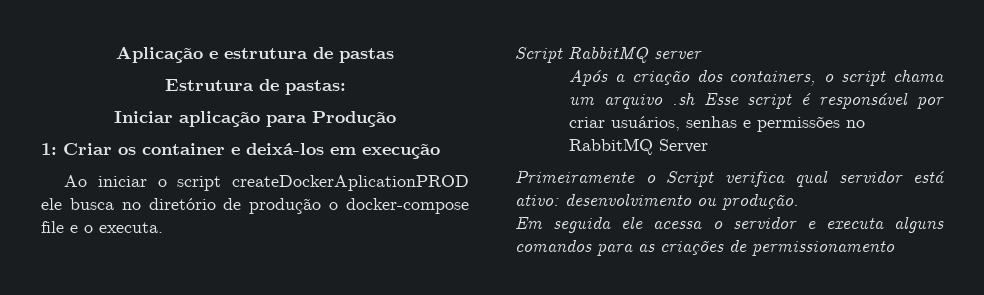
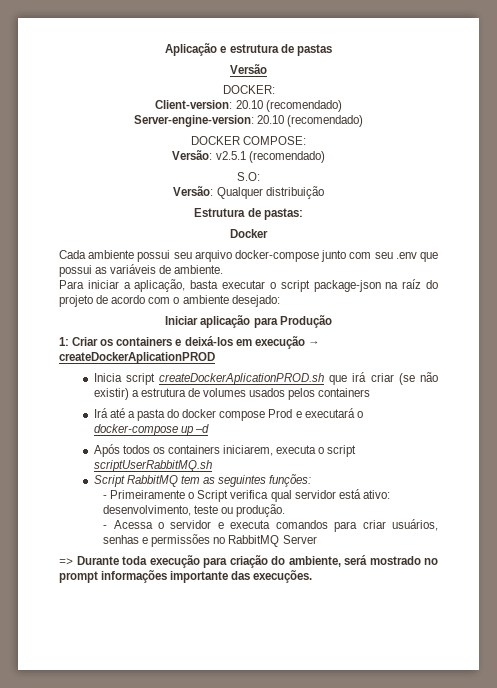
[164,79,346,95] Estrutura de pastas: -> [230,64,267,74] [222,85,275,94] [155,100,342,112] [133,115,364,127] [190,136,307,145] [172,150,325,163] [237,172,260,181] [173,186,324,199] [194,208,303,220] [230,229,268,238] [59,250,438,262] [59,264,224,277] [59,279,438,292] [59,295,280,307] Versão // DOCKER: // Client-version: 20.10 (recomendado) // Server-engine-version: 20.10 (recomendado) // DOCKER COMPOSE: // Versão: v2.5.1 (recomendado) // S.O: // Versão: Qualquer distribuição // Estrutura de pastas: // Docker // Cada ambiente possui seu arquivo docker-compose junto com seu .env que possui as variáveis de ambiente. // Para iniciar a aplicação, basta executar o script package-json na raíz do projeto de acordo com o ambiente desejado:
[142,143,225,155] container -> [116,337,173,346] containers
[64,175,469,191] [41,198,469,214] [41,221,163,233] [515,46,702,63] [569,69,944,86] [569,92,944,109] // Ao iniciar o script createDockerAplicationPROD ele busca no diretório de produção o docker-compose file e o executa. // Script RabbitMQ server // Após a criação dos containers, o script chama um arquivo .sh Esse script é responsável por -> [307,341,320,346] [59,352,215,364] [93,372,438,385] [93,388,371,400] [93,408,363,421] [93,424,209,436] [93,444,357,457] [93,460,212,472] [93,474,312,487] [103,489,390,502] [103,504,286,517] [103,520,358,532] → createDockerAplicationPROD // Inicia script createDockerAplicationPROD.sh que irá criar (se não existir) a estrutura de volumes usados pelos containers // Irá até a pasta do docker compose Prod e executará o docker-compose up –d // Após todos os containers iniciarem, executa o script scriptUserRabbitMQ.sh // Script RabbitMQ tem as seguintes funções: // - Primeiramente o Script verifica qual servidor está ativo: desenvolvimento, teste ou produção. // - Acessa o servidor e executa comandos para
[515,170,944,187] [515,193,799,210] [515,216,944,233] [515,239,895,256] Primeiramente o Script verifica qual servidor está ativo: desenvolvimento ou produção. // Em seguida ele acessa o servidor e executa alguns comandos para as criações de permissionamento -> [59,555,438,568] [59,570,313,583] => Durante toda execução para criação do ambiente, será mostrado no prompt informações importante das execuções.

